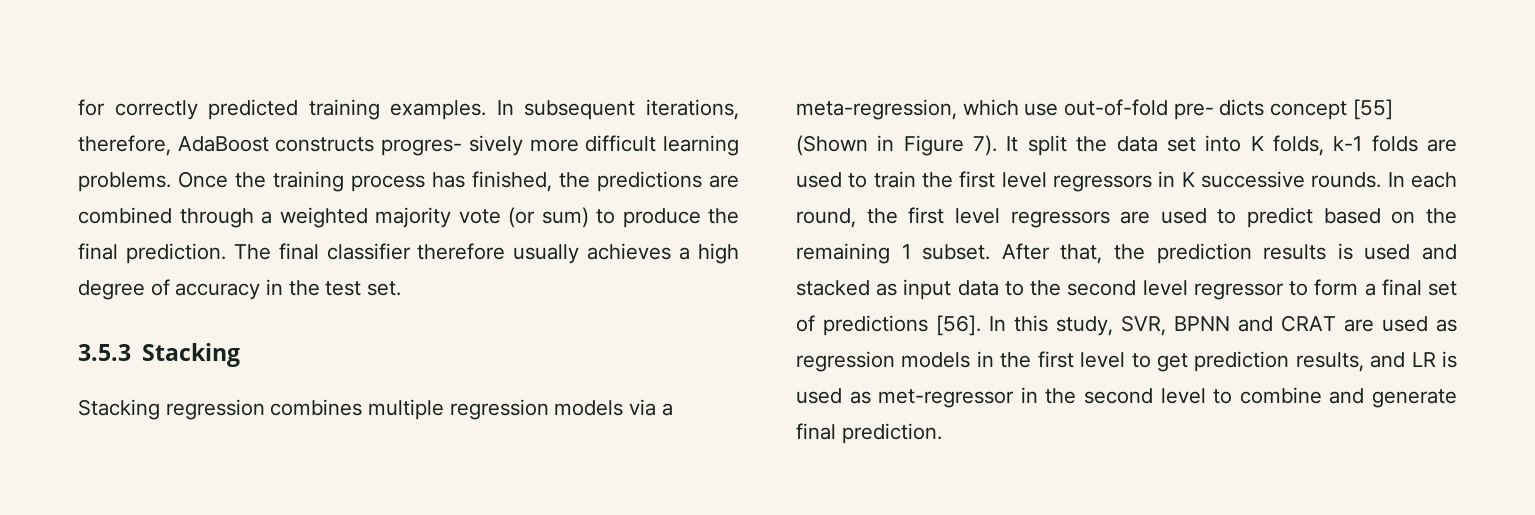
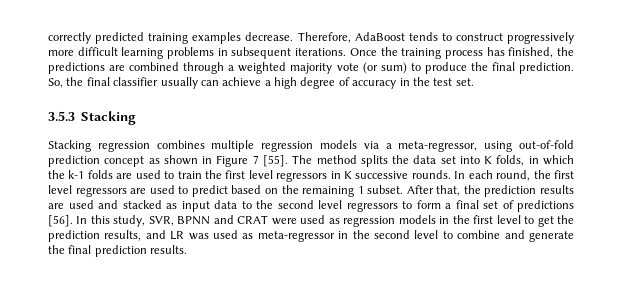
[78,99,105,116] for -> (48, 38) none
[390,99,739,120] [78,135,739,156] [78,172,171,192] examples. In subsequent iterations, therefore, AdaBoost constructs progres- sively more difficult learning problems. -> [192,32,575,44] [48,47,347,59] examples decrease. Therefore, AdaBoost tends to construct progressively more difficult learning problems in subsequent iterations.
[233,243,672,264] The final classifier therefore usually achieves -> [48,77,262,89] So, the final classifier usually can achieve
[796,99,1393,120] [796,135,1067,156] meta-regression, which use out-of-fold pre- dicts concept [55] (Shown in Figure 7). It split -> [398,140,575,152] [48,155,388,167] meta-regressor, using out-of-fold prediction concept as shown in Figure 7 [55]. The method splits
(1324, 145) none -> [528,155,574,165] [48,170,65,179] in which the
[1337,243,1353,260] is -> [48,203,64,209] are
[1193,283,1284,300] regressor -> [346,202,398,212] regressors
[1344,319,1374,332] are -> [271,218,297,225] were
(1188, 362) none -> [556,215,574,224] the
[1442,351,1457,368] [796,388,1015,408] is used as met-regressor -> [188,230,335,242] was used as meta-regressor
[796,423,942,444] final prediction. -> [48,245,188,257] the final prediction results.

